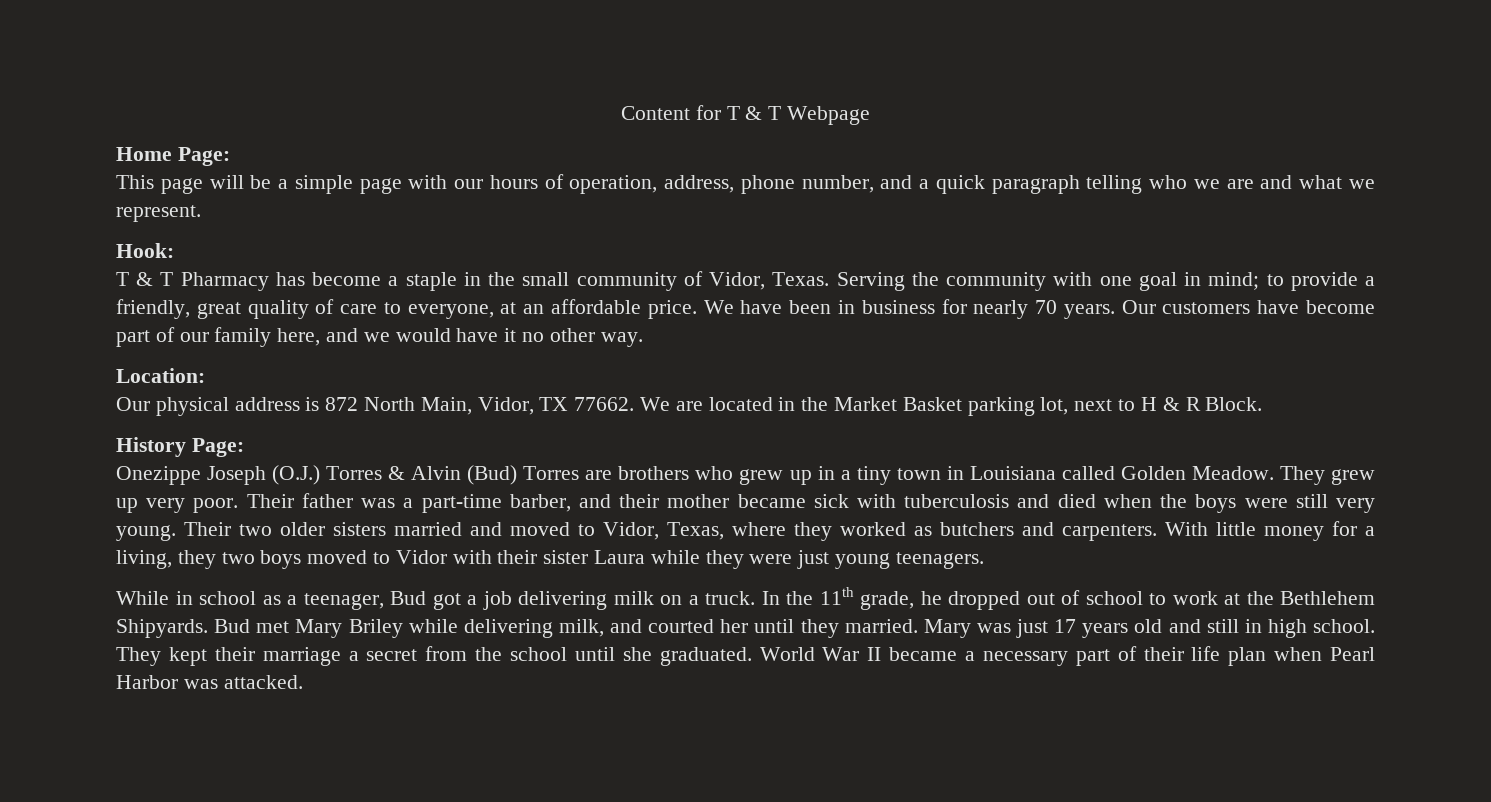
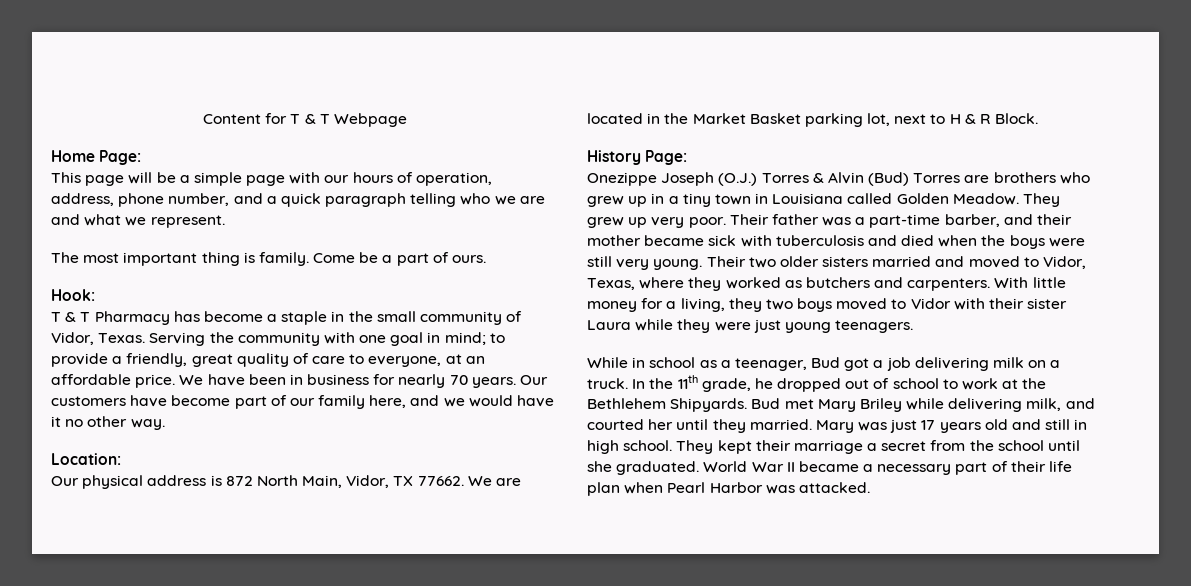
(201, 213) none -> [51,252,487,266] // The most important thing is family. Come be a part of ours.

